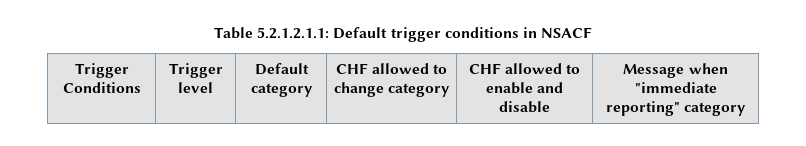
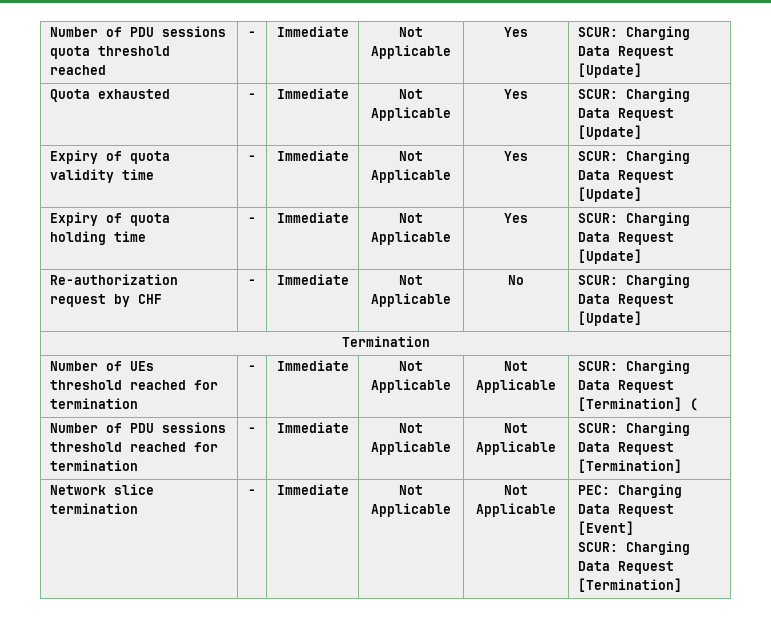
[213,27,593,42] [74,63,129,78] [62,82,141,93] [168,63,223,78] [178,82,213,93] [254,63,309,75] [250,83,313,97] [335,63,448,74] [333,82,451,97] [468,63,581,74] [485,82,564,94] [499,101,550,113] [623,63,728,78] [634,82,717,93] [605,101,747,116] Table 5.2.1.2.1.1: Default trigger conditions in NSACF // Trigger Conditions | Trigger level | Default category | CHF allowed to change category | CHF allowed to enable and disable | Message when "immediate reporting" category -> [49,26,226,37] [49,46,170,59] [49,65,106,75] [248,31,256,37] [276,26,349,37] [399,27,423,37] [371,45,451,59] [504,27,528,37] [577,26,690,40] [577,46,674,59] [577,63,642,78] [49,89,170,102] [248,93,256,99] [276,88,349,99] [399,89,423,99] [371,107,451,121] [504,89,528,99] [577,88,690,102] [577,108,674,121] [577,125,642,140] [49,150,170,164] [49,169,154,183] [248,155,256,161] [276,150,349,161] [399,151,423,161] [371,169,451,183] [504,151,528,161] [577,150,690,164] [577,170,674,183] [577,187,642,202] [49,212,170,226] [49,231,146,245] [248,217,256,223] [276,212,349,223] [399,213,423,223] [371,231,451,245] [504,213,528,223] [577,212,690,226] [577,232,674,245] [577,249,642,264] [49,274,178,285] [49,294,162,307] [248,279,256,285] [276,274,349,285] [399,275,423,285] [371,293,451,307] [508,275,524,285] [577,274,690,288] [577,294,674,307] [577,311,642,326] [341,336,430,347] [49,361,154,371] [49,380,218,390] [49,398,138,409] [248,365,256,371] [276,360,349,371] [399,361,423,371] [371,379,451,393] [504,361,528,371] [476,379,556,393] [577,360,690,374] [577,380,674,393] [577,397,698,411] [49,422,226,433] [49,442,218,452] [49,460,138,471] [248,427,256,433] [276,422,349,433] [399,423,423,433] [371,441,451,455] [504,423,528,433] [476,441,556,455] [577,422,690,436] [577,442,674,455] [577,459,682,473] [49,484,154,495] [49,503,138,514] [248,489,256,495] [276,484,349,495] [399,485,423,495] [371,503,451,517] [504,485,528,495] [476,503,556,517] [577,484,682,498] [577,504,674,517] [577,521,634,535] [577,541,690,555] [577,561,674,574] [577,578,682,592] Number of PDU sessions quota threshold reached | - | Immediate | Not Applicable | Yes | SCUR: Charging Data Request [Update] // Quota exhausted | - | Immediate | Not Applicable | Yes | SCUR: Charging Data Request [Update] // Expiry of quota validity time | - | Immediate | Not Applicable | Yes | SCUR: Charging Data Request [Update] // Expiry of quota holding time | - | Immediate | Not Applicable | Yes | SCUR: Charging Data Request [Update] // Re-authorization request by CHF | - | Immediate | Not Applicable | No | SCUR: Charging Data Request [Update] // Termination // Number of UEs threshold reached for termination | - | Immediate | Not Applicable | Not Applicable | SCUR: Charging Data Request [Termination] ( // Number of PDU sessions threshold reached for termination | - | Immediate | Not Applicable | Not Applicable | SCUR: Charging Data Request [Termination] // Network slice termination | - | Immediate | Not Applicable | Not Applicable | PEC: Charging Data Request [Event] // SCUR: Charging Data Request [Termination]

